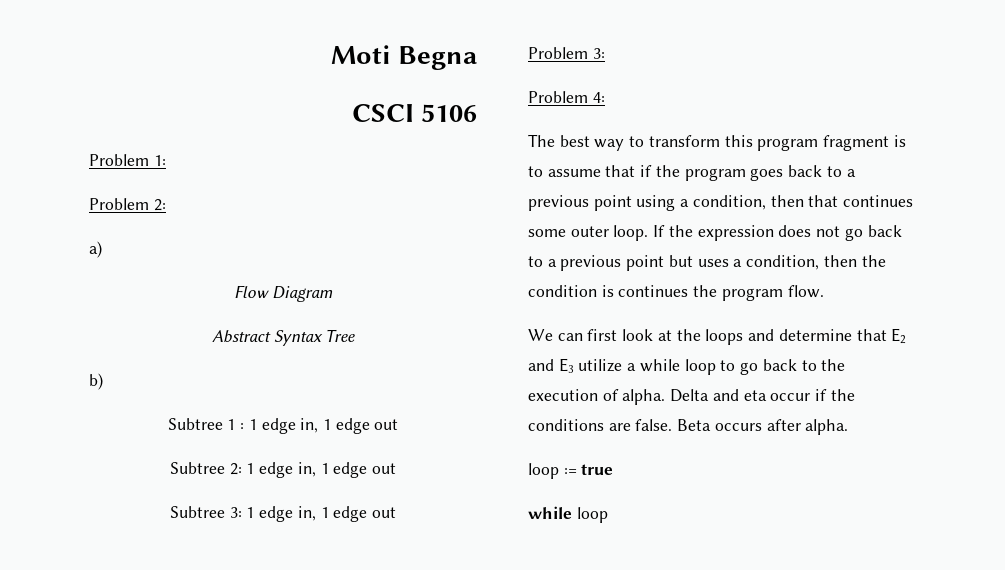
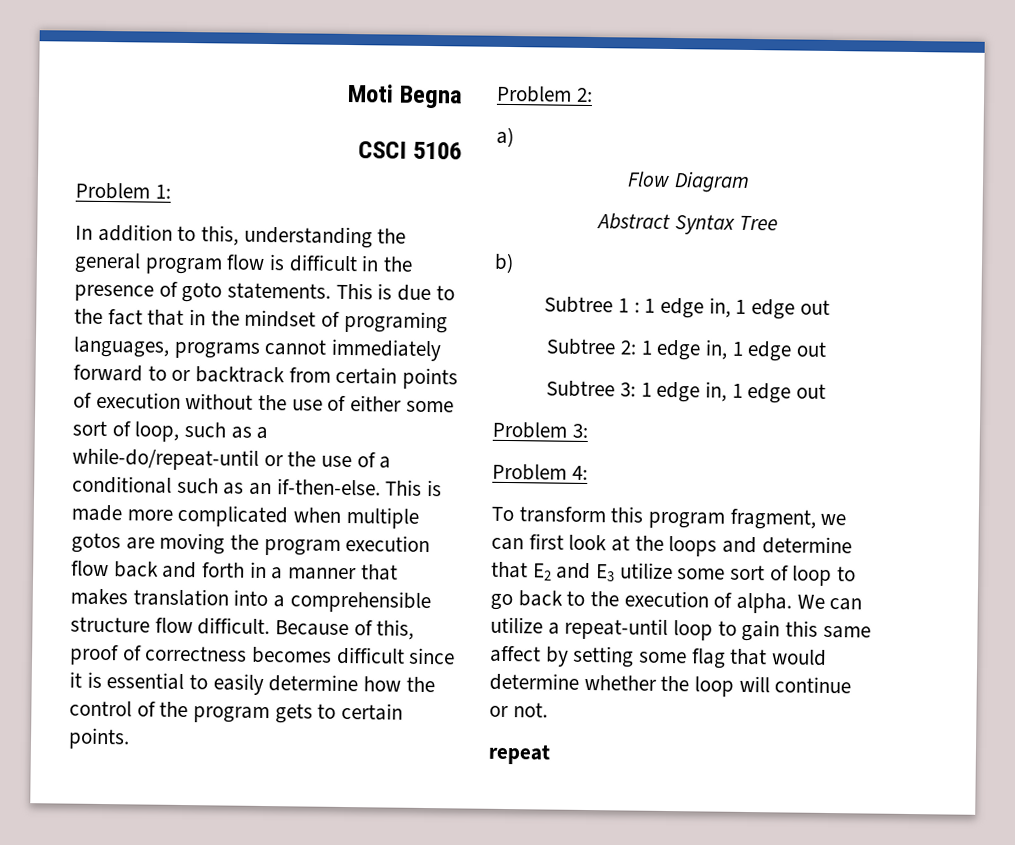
(166, 160) none -> [75,223,407,249] [74,252,414,275] [74,281,455,303] [74,308,448,334] [73,336,443,362] [73,364,459,390] [73,391,454,413] [72,420,269,442] [72,447,392,471] [72,475,443,497] [71,504,419,529] [71,532,431,556] [71,560,398,581] [70,588,431,614] [70,616,415,640] [69,644,456,666] [69,671,435,695] [69,700,404,724] [68,727,130,750] // In addition to this, understanding the general program flow is difficult in the presence of goto statements. This is due to the fact that in the mindset of programing languages, programs cannot immediately forward to or backtrack from certain points of execution without the use of either some sort of loop, such as a while-do/repeat-until or the use of a conditional such as an if-then-else. This is made more complicated when multiple gotos are moving the program execution flow back and forth in a manner that makes translation into a comprehensible structure flow difficult. Because of this, proof of correctness becomes difficult since it is essential to easily determine how the control of the program gets to certain points.
[528,134,906,151] [528,165,856,181] [528,195,914,211] [528,225,902,241] [528,255,886,271] [528,285,824,301] [528,329,553,341] The best way to transform this program fragment is to assume that if the program goes back to a previous point using a condition, then that continues some outer loop. If the expression does not go back to a previous point but uses a condition, then the condition is continues the program flow. // We -> [491,506,847,530] To transform this program fragment, we
[627,359,680,372] a while -> [677,564,789,581] some sort of
[670,389,855,402] [528,419,849,435] [528,463,614,479] [528,506,608,523] Delta and eta occur if the conditions are false. Beta occurs after alpha. // loop := true // while loop -> [796,594,863,611] [490,616,871,642] [490,645,828,669] [489,672,852,697] [489,702,548,718] [488,743,551,765] We can utilize a repeat-until loop to gain this same affect by setting some flag that would determine whether the loop will continue or not. // repeat

